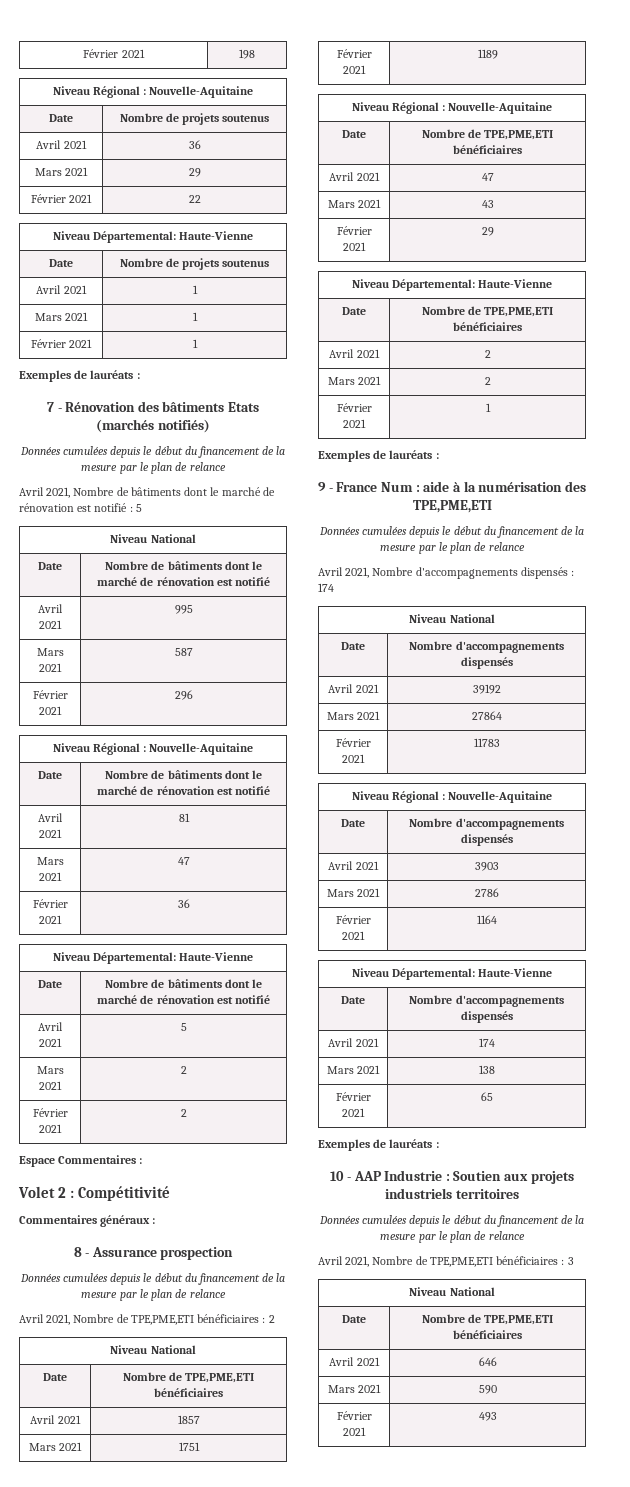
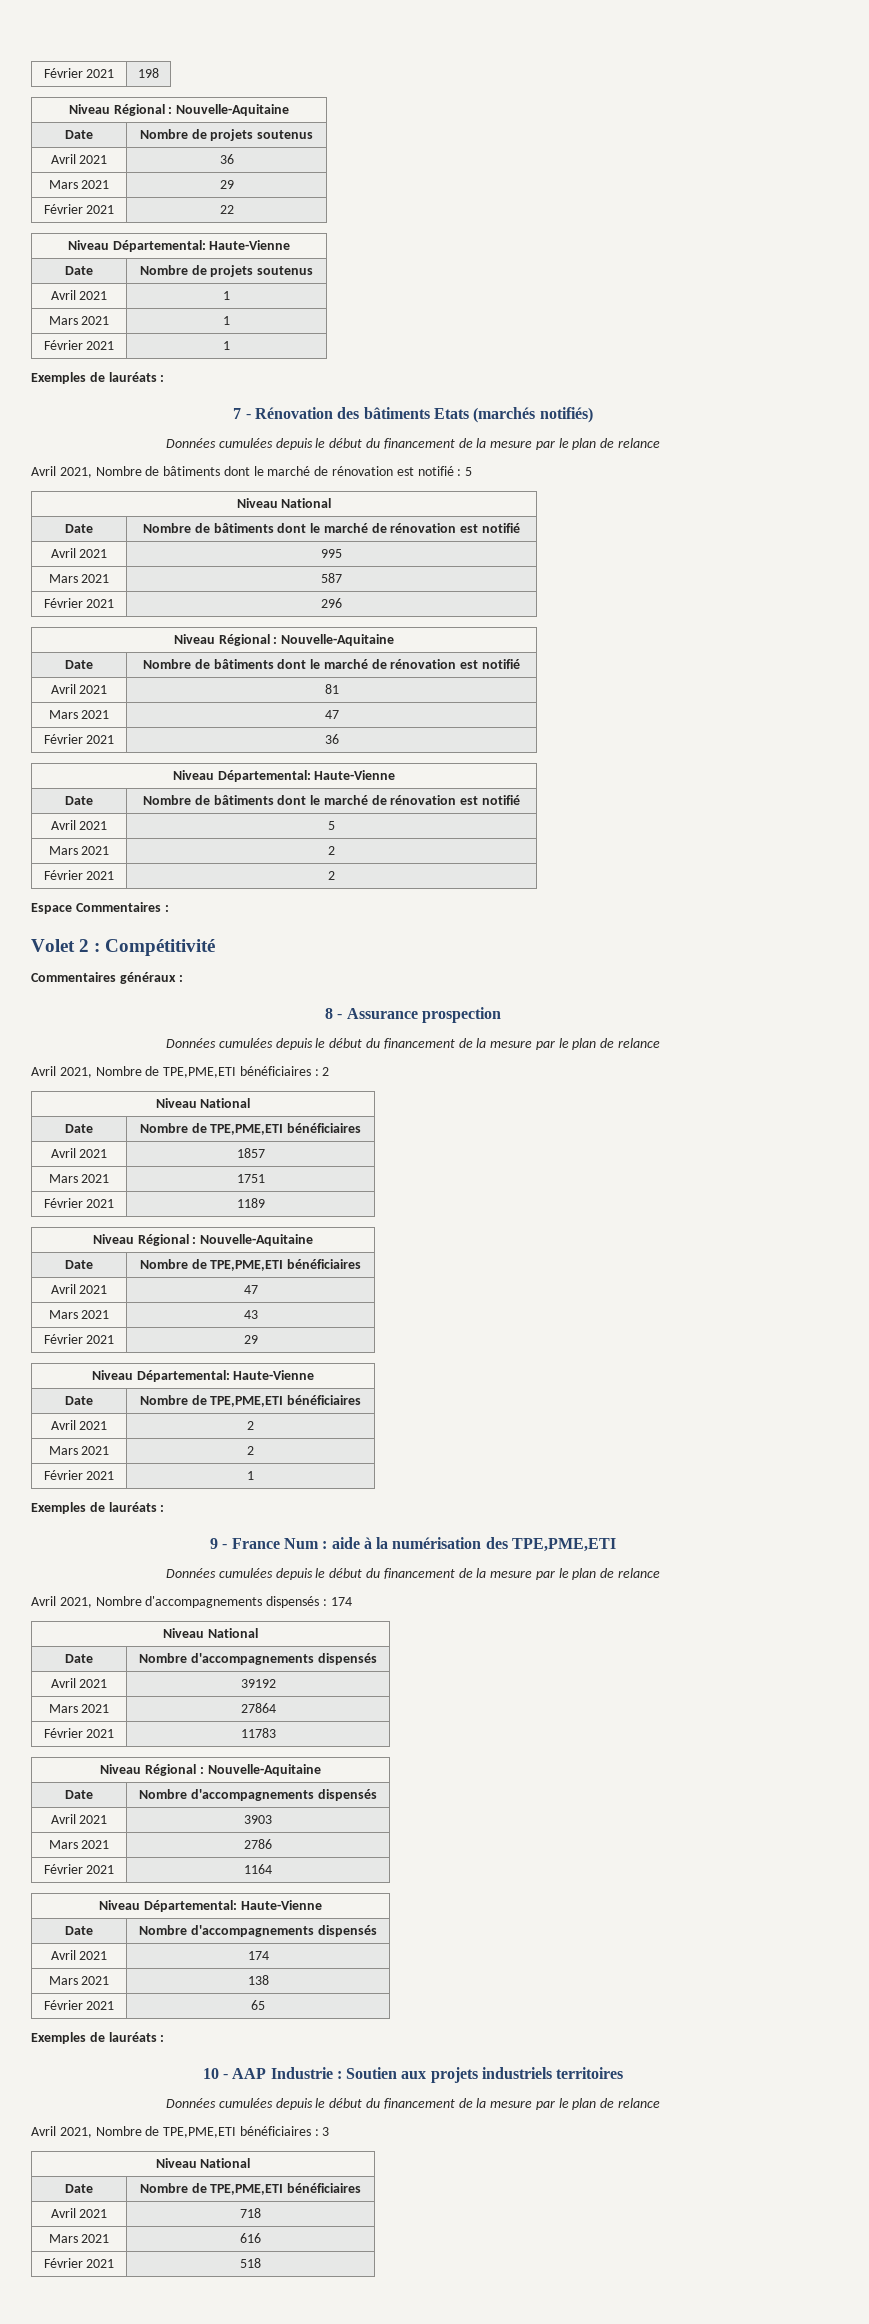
[478,1357,497,1366] [327,1384,382,1393] [478,1385,497,1394] [336,1411,372,1420] [343,1427,366,1436] [478,1412,497,1421] 646 // Mars 2021 | 590 // Février 2021 | 493 -> [240,2208,261,2218] [48,2234,110,2243] [240,2233,261,2243] [43,2258,115,2268] [240,2258,261,2268] 718 // Mars 2021 | 616 // Février 2021 | 518

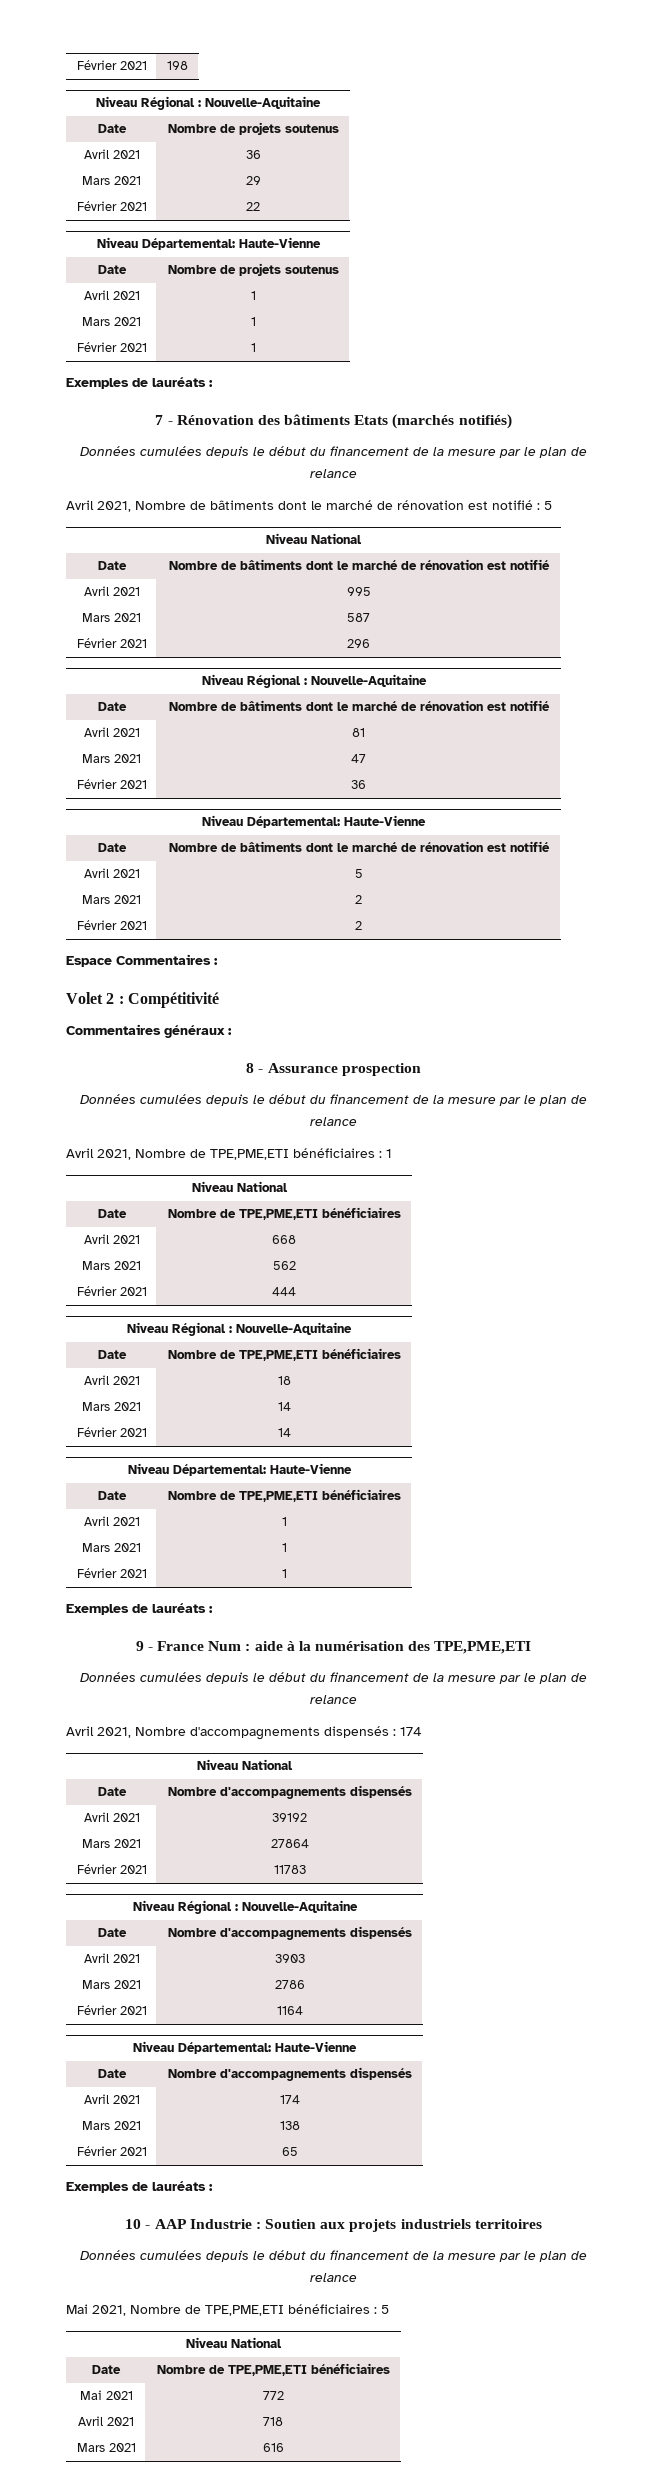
[322,1067,330,1076] [155,1098,251,1108] [65,1124,93,1133] [139,1123,362,1135] [50,1148,108,1158] [236,1148,265,1158] [48,1174,110,1183] [236,1174,265,1183] [43,1198,115,1208] [236,1198,265,1208] 2 // Niveau National // Date | Nombre de TPE,PME,ETI bénéficiaires // Avril 2021 | 1857 // Mars 2021 | 1751 // Février 2021 | 1189 -> [386,1149,392,1158] [191,1181,288,1192] [97,1209,127,1218] [167,1207,401,1220] [83,1234,140,1244] [272,1235,296,1244] [82,1261,141,1270] [272,1261,296,1270] [76,1286,147,1296] [272,1287,296,1296] 1 // Niveau National // Date | Nombre de TPE,PME,ETI bénéficiaires // Avril 2021 | 668 // Mars 2021 | 562 // Février 2021 | 444
[243,1285,258,1294] [48,1310,110,1319] [243,1310,258,1319] [43,1334,115,1344] [243,1335,258,1344] 47 // Mars 2021 | 43 // Février 2021 | 29 -> [277,1376,291,1385] [82,1402,141,1411] [277,1402,291,1411] [76,1427,147,1437] [277,1428,291,1437] 18 // Mars 2021 | 14 // Février 2021 | 14
[247,1421,254,1430] [48,1446,110,1455] [247,1446,254,1455] 2 // Mars 2021 | 2 -> [281,1517,287,1526] [82,1543,141,1552] [281,1543,287,1552] 1 // Mars 2021 | 1
[31,2126,330,2138] [155,2158,251,2168] [65,2184,93,2193] [139,2183,362,2195] Avril 2021, Nombre de TPE,PME,ETI bénéficiaires : 3 // Niveau National // Date | Nombre de TPE,PME,ETI bénéficiaires -> [66,2304,389,2316] [186,2337,282,2348] [92,2365,121,2374] [156,2363,390,2376] [79,2390,133,2400] [262,2391,284,2400] Mai 2021, Nombre de TPE,PME,ETI bénéficiaires : 5 // Niveau National // Date | Nombre de TPE,PME,ETI bénéficiaires // Mai 2021 | 772
[43,2258,115,2268] [240,2258,261,2268] // Février 2021 | 518 -> (284, 2447) none

